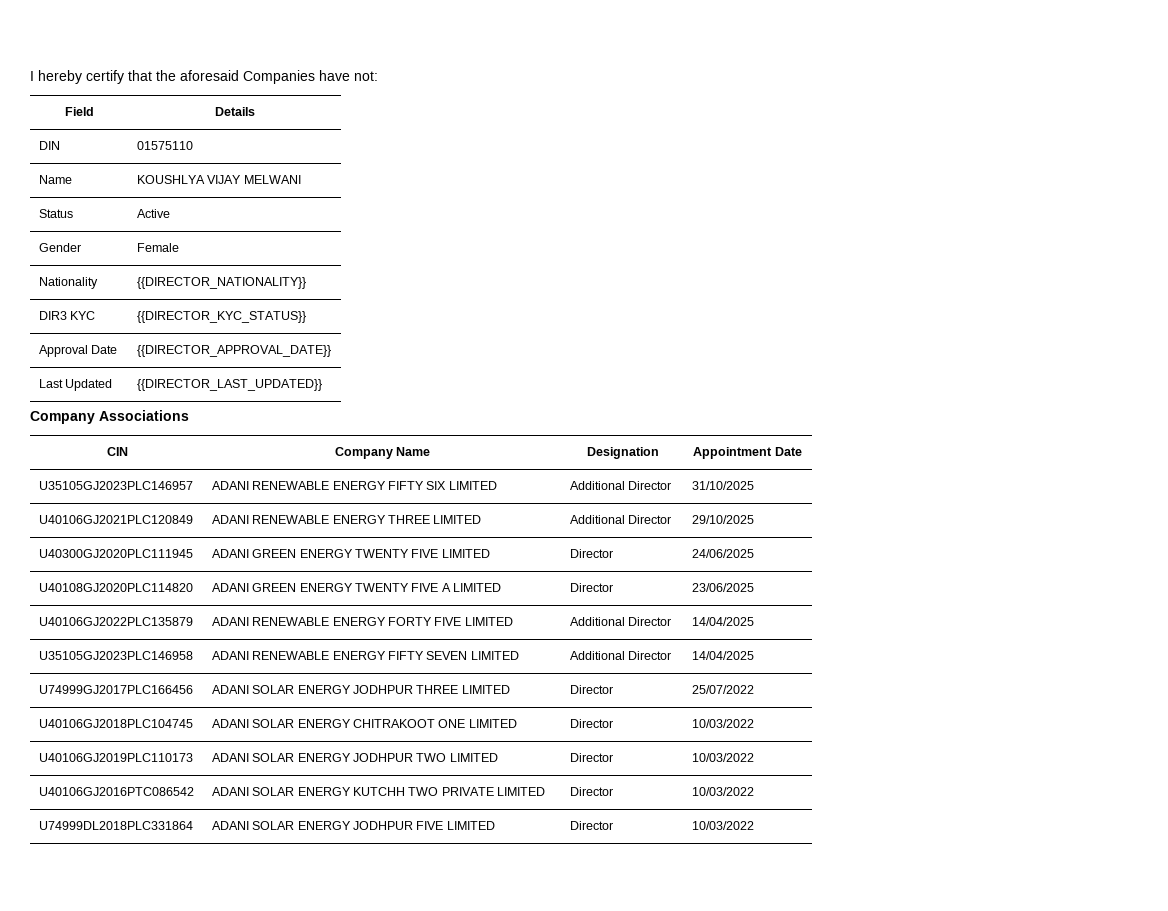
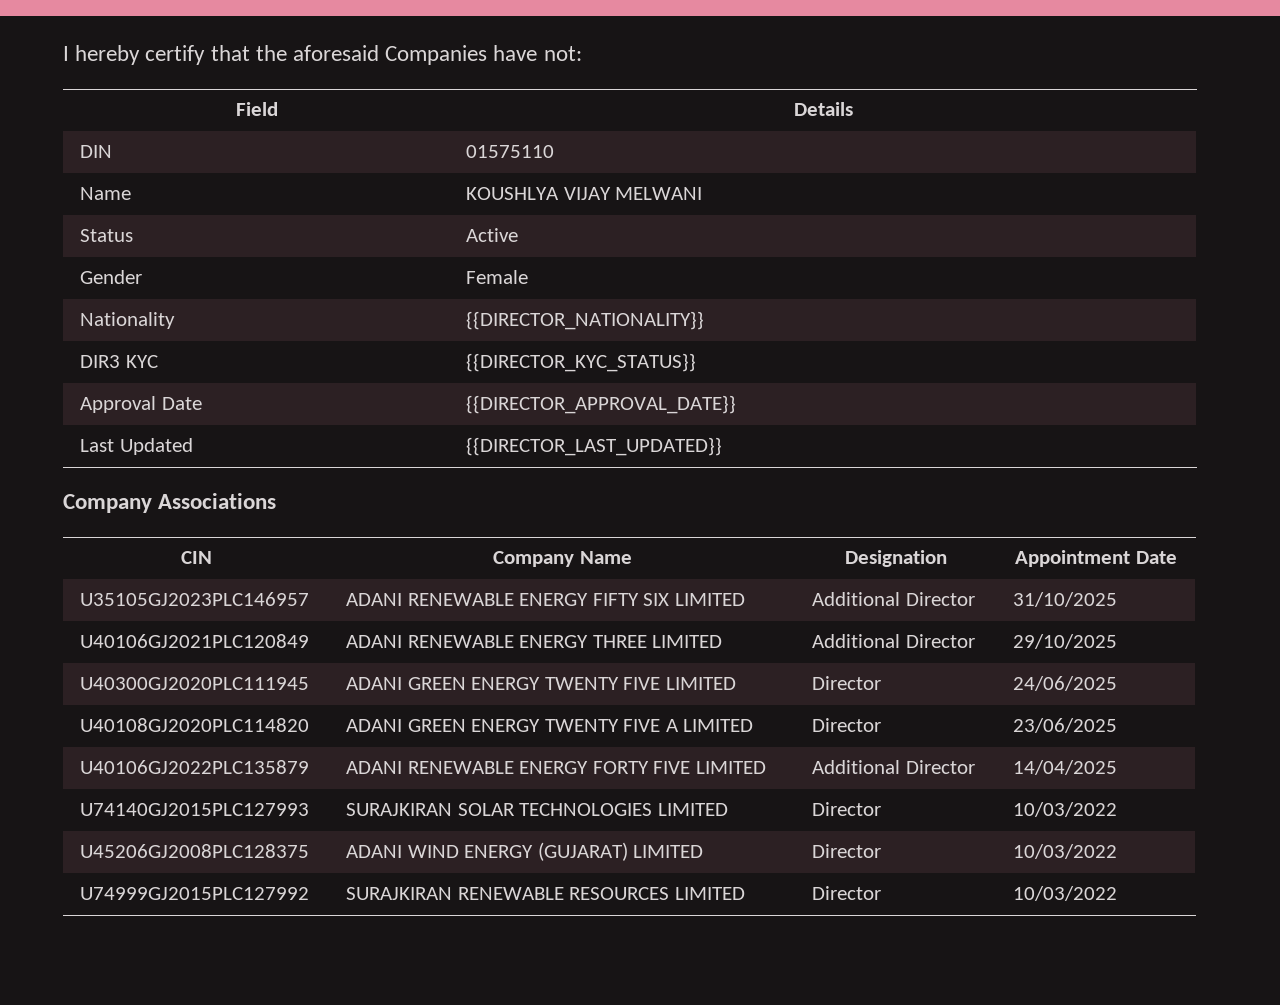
[38,651,193,660] [211,651,519,660] [569,651,672,660] [691,651,754,660] [38,685,193,694] [211,685,510,694] [569,685,613,694] [691,685,754,694] [38,719,193,728] [211,719,517,728] [569,719,613,728] [691,719,754,728] [38,753,193,762] [211,753,498,762] [569,753,613,762] [691,753,754,762] [38,787,194,796] [211,787,546,796] [569,787,613,796] [691,787,754,796] [38,821,193,830] [211,821,444,830] U35105GJ2023PLC146958 | ADANI RENEWABLE ENERGY FIFTY SEVEN LIMITED | Additional Director | 14/04/2025 // U74999GJ2017PLC166456 | ADANI SOLAR ENERGY JODHPUR THREE LIMITED | Director | 25/07/2022 // U40106GJ2018PLC104745 | ADANI SOLAR ENERGY CHITRAKOOT ONE LIMITED | Director | 10/03/2022 // U40106GJ2019PLC110173 | ADANI SOLAR ENERGY JODHPUR TWO LIMITED | Director | 10/03/2022 // U40106GJ2016PTC086542 | ADANI SOLAR ENERGY KUTCHH TWO PRIVATE LIMITED | Director | 10/03/2022 // U74999DL2018PLC331864 | ADANI SOLAR ENERGY JODHPUR FIVE -> [80,803,310,816] [346,803,728,816] [812,802,882,816] [1013,802,1118,817] [80,844,310,858] [346,842,704,861] [812,844,882,858] [1013,844,1118,859] [80,887,310,900] [346,887,670,900] U74140GJ2015PLC127993 | SURAJKIRAN SOLAR TECHNOLOGIES LIMITED | Director | 10/03/2022 // U45206GJ2008PLC128375 | ADANI WIND ENERGY (GUJARAT) LIMITED | Director | 10/03/2022 // U74999GJ2015PLC127992 | SURAJKIRAN RENEWABLE RESOURCES

